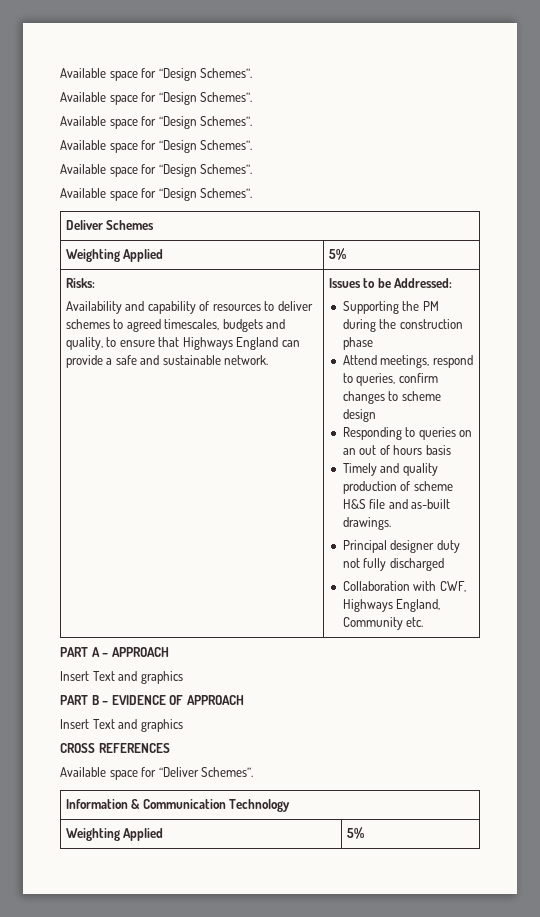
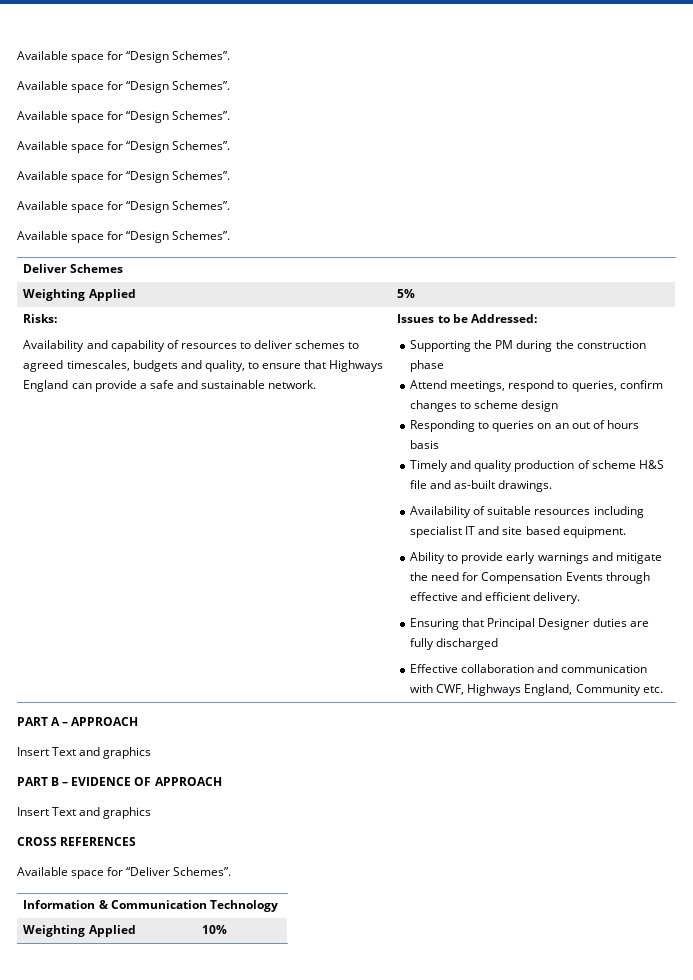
(253, 193) none -> [17,231,231,243] // Available space for “Design Schemes”.
[342,540,460,553] [342,558,444,571] [342,581,410,591] Principal designer duty not fully discharged // Collaboration -> [410,506,644,518] [410,526,626,538] [410,552,662,564] [410,572,650,584] [410,592,581,604] [410,618,649,630] [410,638,499,650] [410,664,648,673] Availability of suitable resources including specialist IT and site based equipment. // Ability to provide early warnings and mitigate the need for Compensation Events through effective and efficient delivery. // Ensuring that Principal Designer duties are fully discharged // Effective collaboration and communication
[346,827,364,839] 5% -> [202,925,228,934] 10%

